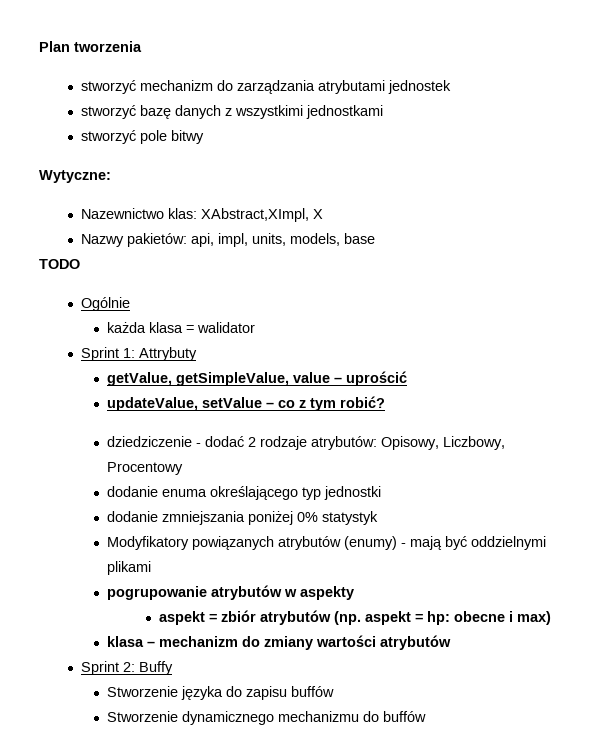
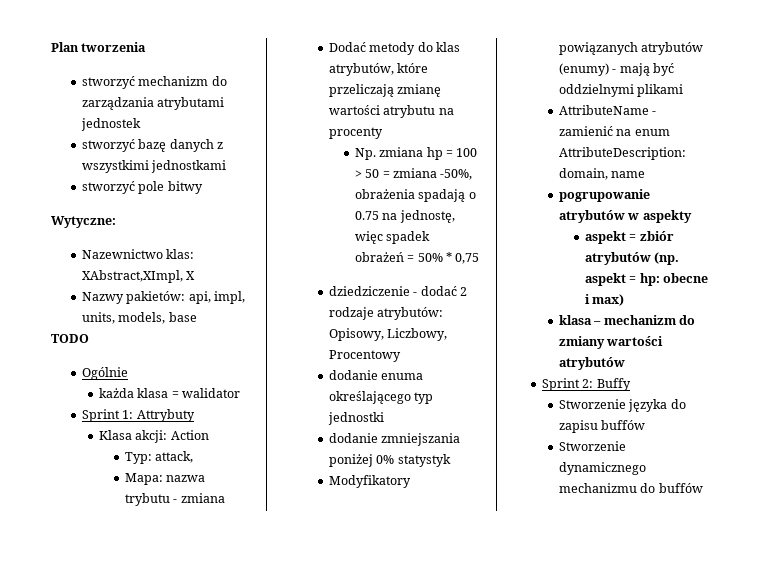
[107,371,408,386] [107,396,386,411] getValue, getSimpleValue, value – uprościć // updateValue, setValue – co z tym robić? -> [98,430,209,443] [124,451,194,464] [124,473,206,485] [124,493,225,506] [328,42,460,55] [328,63,429,76] [328,84,442,97] [328,105,454,118] [328,127,383,139] [354,147,478,160] [354,168,473,180] [354,189,476,202] [354,210,455,223] [354,231,431,244] [354,252,480,264] Klasa akcji: Action // Typ: attack, // Mapa: nazwa trybutu - zmiana // Dodać metody do klas atrybutów, które przeliczają zmianę wartości atrybutu na procenty // Np. zmiana hp = 100 > 50 = zmiana -50%, obrażenia spadają o 0.75 na jednostę, więc spadek obrażeń = 50% * 0,75
(152, 568) none -> [558,105,657,115] [558,126,670,136] [558,147,686,160] [558,168,646,180] // AttributeName - zamienić na enum AttributeDescription: domain, name

